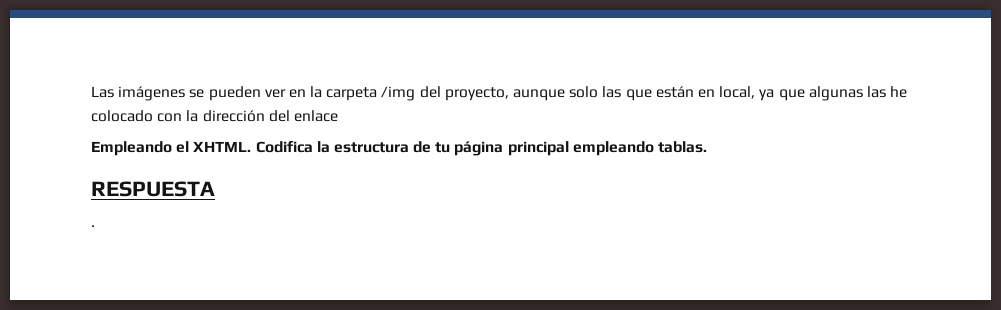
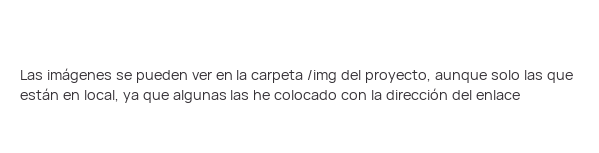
[91,141,708,156] [91,181,215,197] [91,225,95,227] // Empleando el XHTML. Codifica la estructura de tu página principal empleando tablas. // RESPUESTA // . -> (520, 95) none

